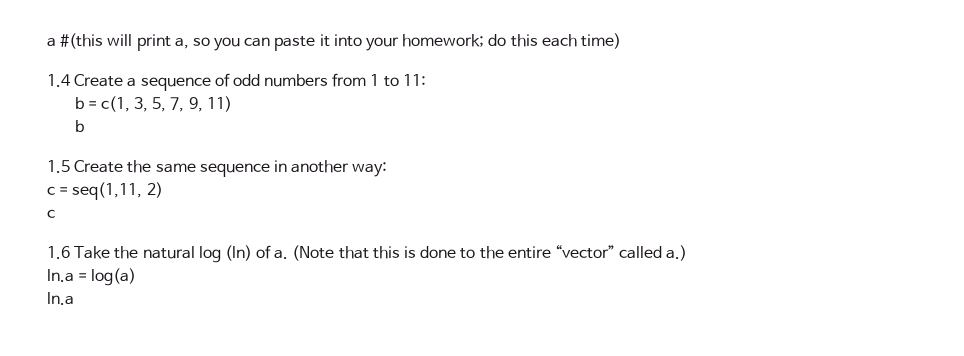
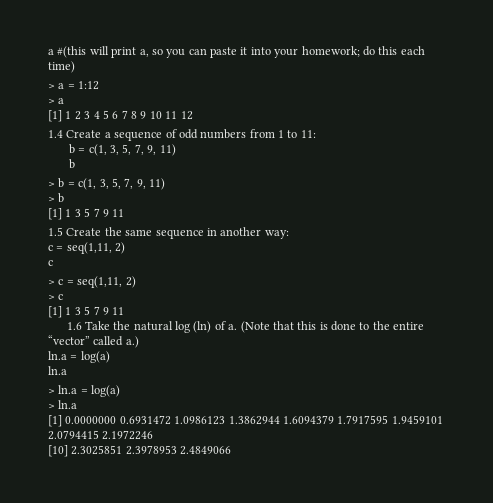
(621, 41) none -> [48,81,100,90] [48,98,65,104] [48,110,193,122] // > a = 1:12 // > a // [1] 1 2 3 4 5 6 7 8 9 10 11 12
(84, 126) none -> [48,178,165,190] [48,193,65,203] [48,208,125,220] // > b = c(1, 3, 5, 7, 9, 11) // > b // [1] 1 3 5 7 9 11
(55, 213) none -> [48,276,136,288] [48,294,64,300] [48,306,125,318] // > c = seq(1,11, 2) // > c // [1] 1 3 5 7 9 11
(74, 298) none -> [48,385,121,397] [48,400,78,409] [48,415,443,427] [48,430,154,440] [48,445,232,457] // > ln.a = log(a) // > ln.a // [1] 0.0000000 0.6931472 1.0986123 1.3862944 1.6094379 1.7917595 1.9459101 2.0794415 2.1972246 // [10] 2.3025851 2.3978953 2.4849066

